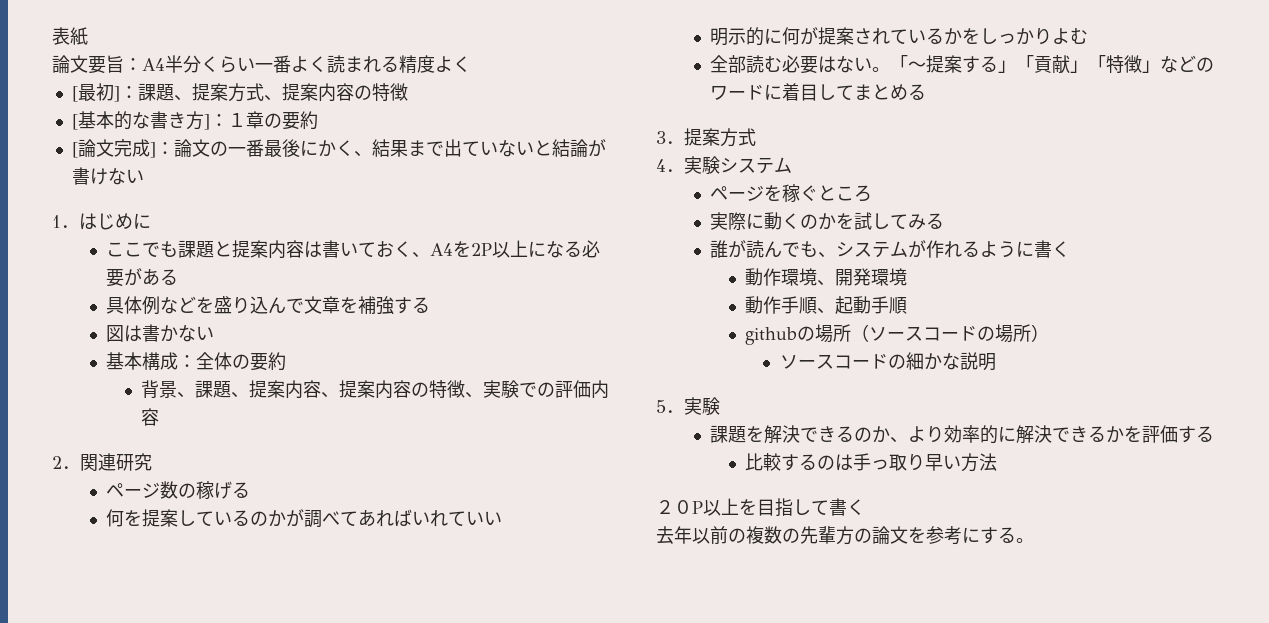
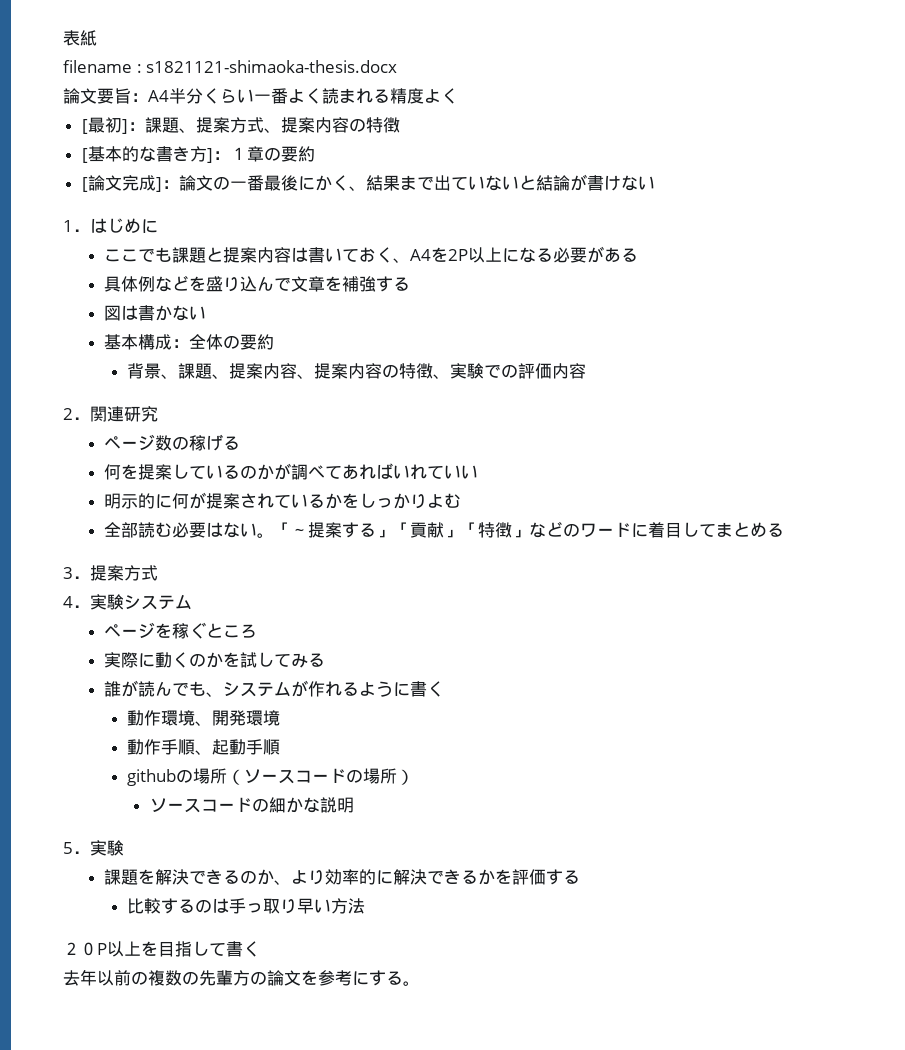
(88, 36) none -> [63,60,398,73] // filename : s1821121-shimaoka-thesis.docx

